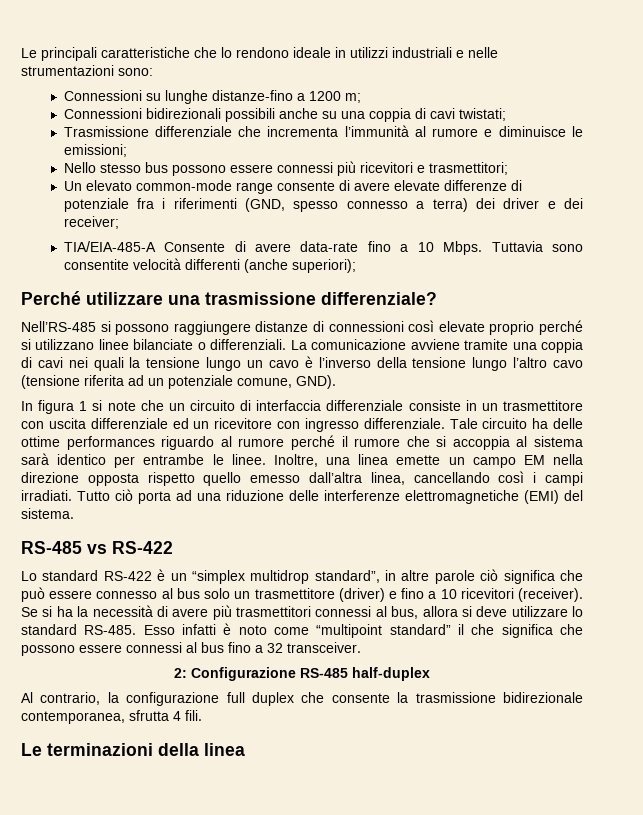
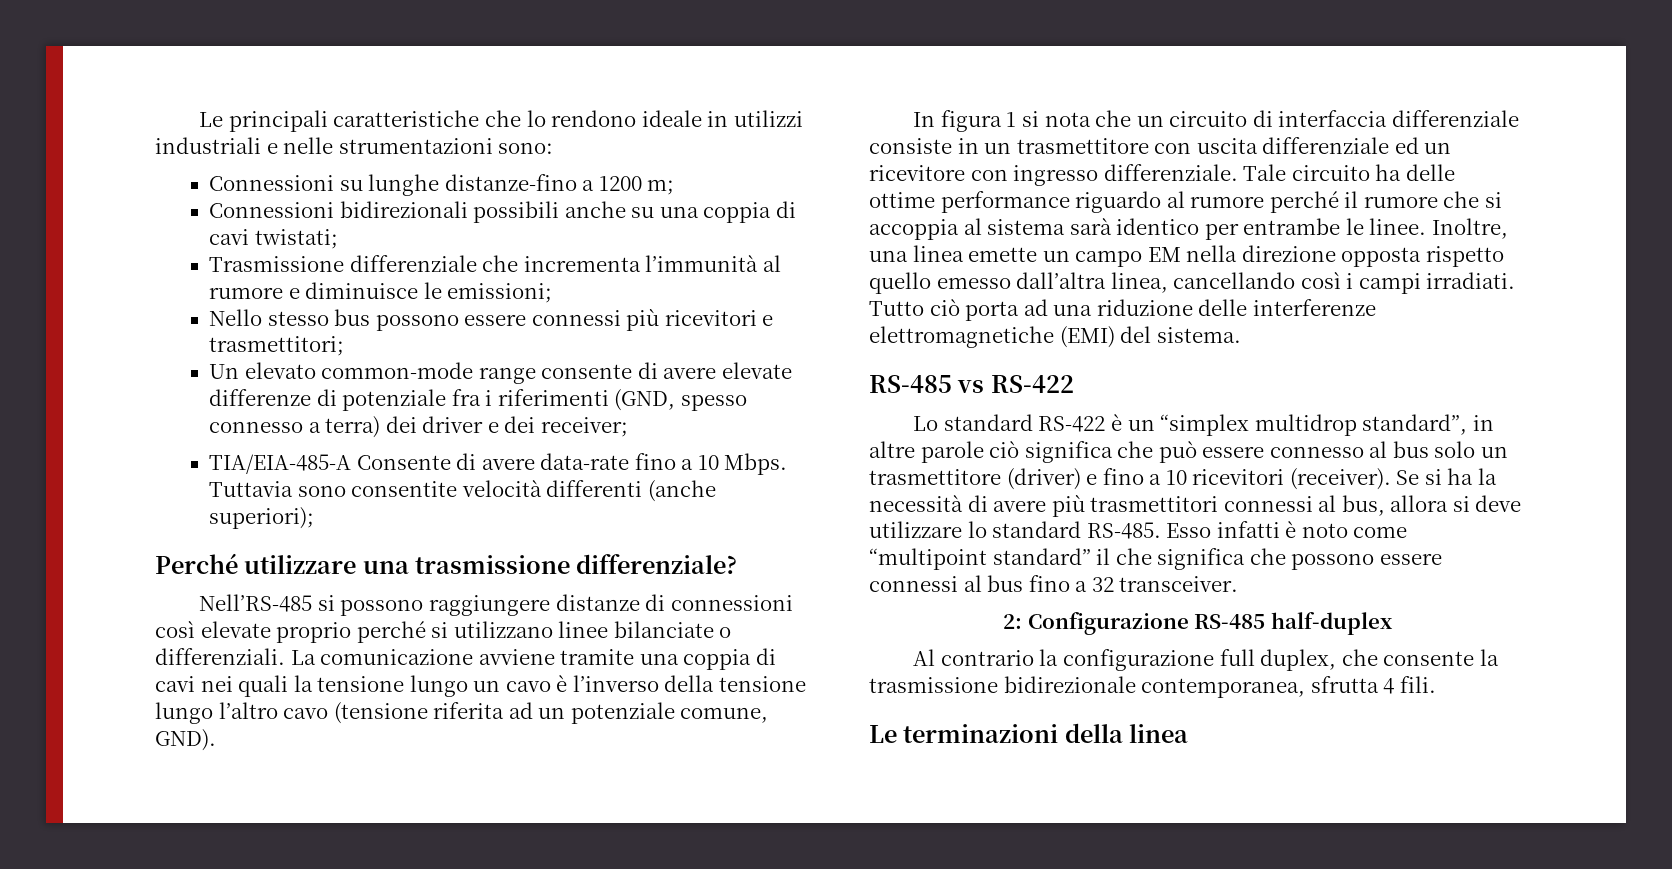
[107,401,136,411] note -> [1044,112,1091,127] nota
[66,436,155,450] performances -> [940,191,1070,213] performance
[40,692,101,705] contrario, -> [940,650,1034,666] contrario
[252,692,294,706] duplex -> [1260,649,1337,671] duplex,

